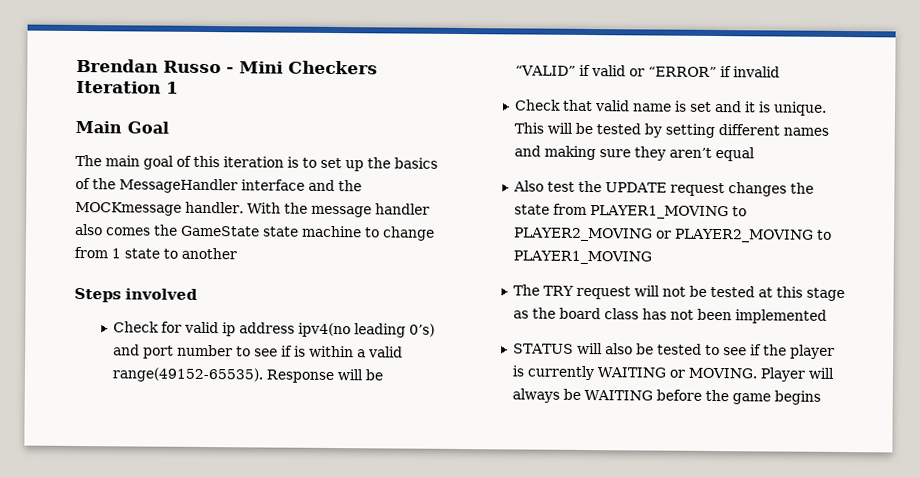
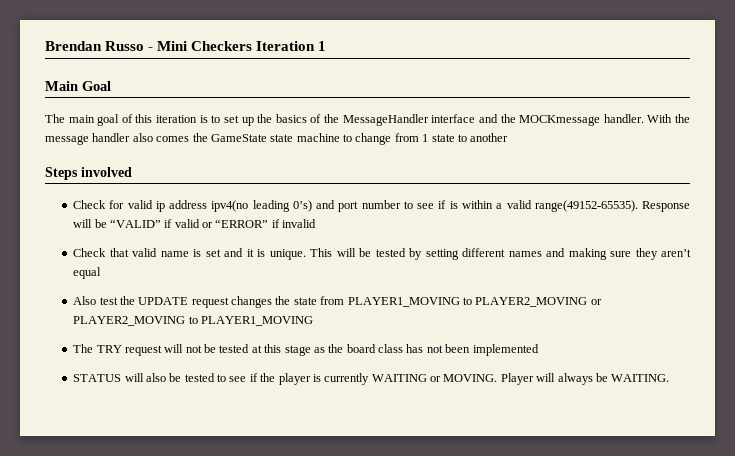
[583,389,821,405] WAITING before the game begins -> [611,374,670,382] WAITING.

